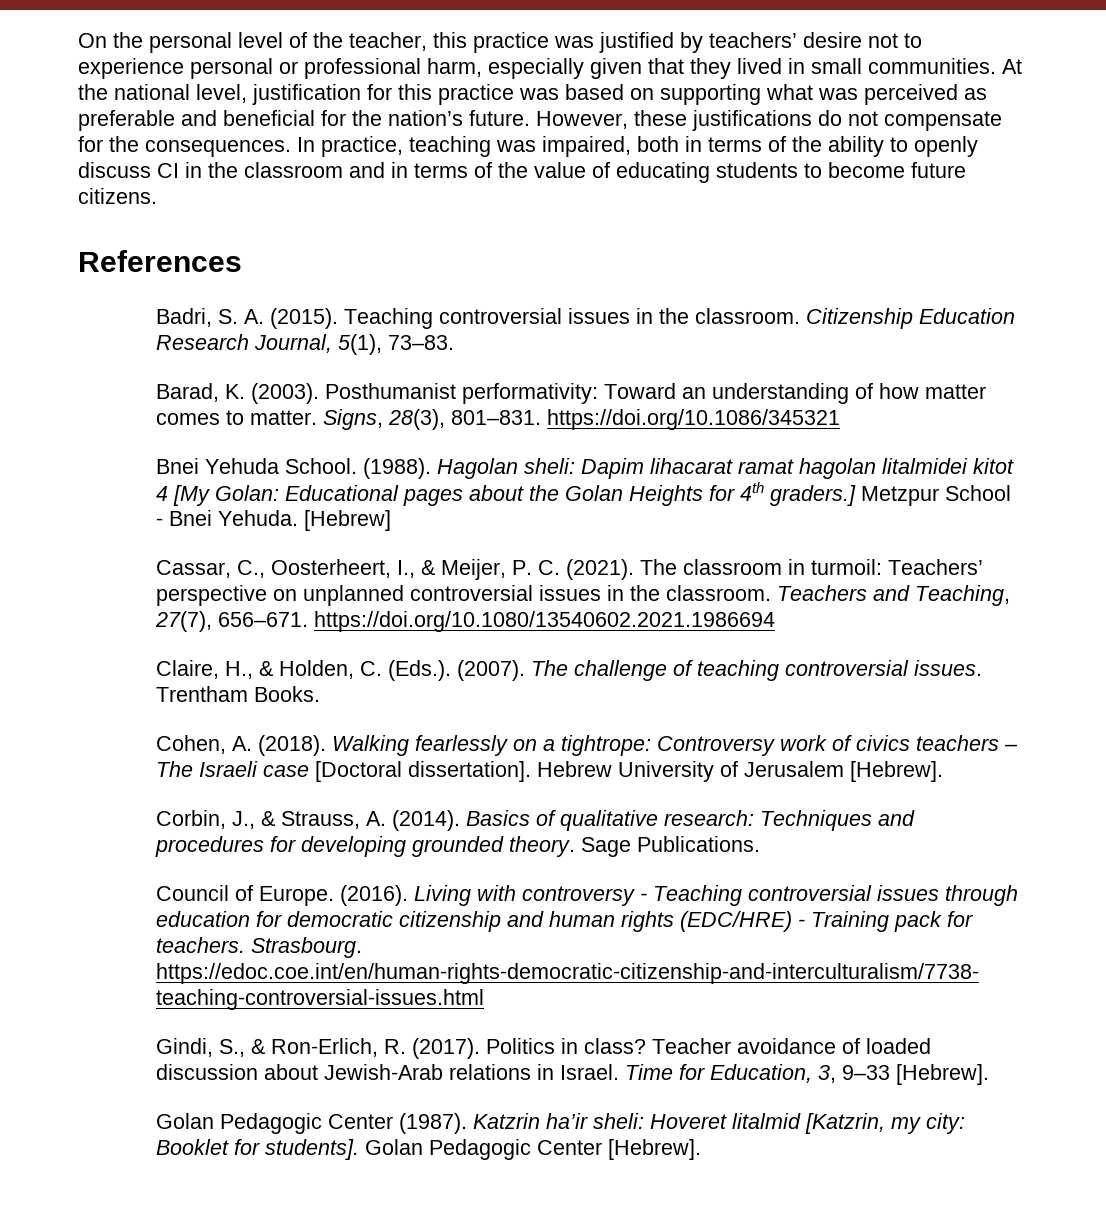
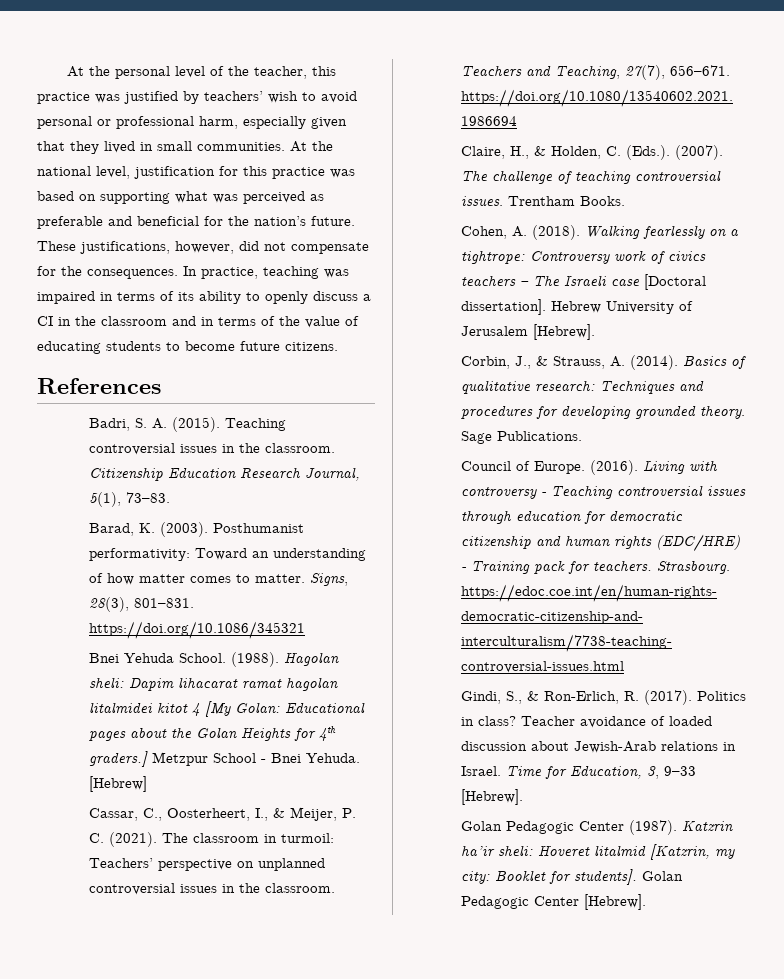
[78,33,107,48] On -> [66,66,84,77] At
[803,32,922,48] [78,58,184,79] desire not to experience -> [268,91,357,103] wish to avoid
[536,110,842,131] However, these justifications do -> [37,241,259,254] These justifications, however, did
[542,136,822,157] impaired, both in terms of the -> [37,291,194,304] impaired in terms of its
(151, 170) none -> [363,294,371,301] a

